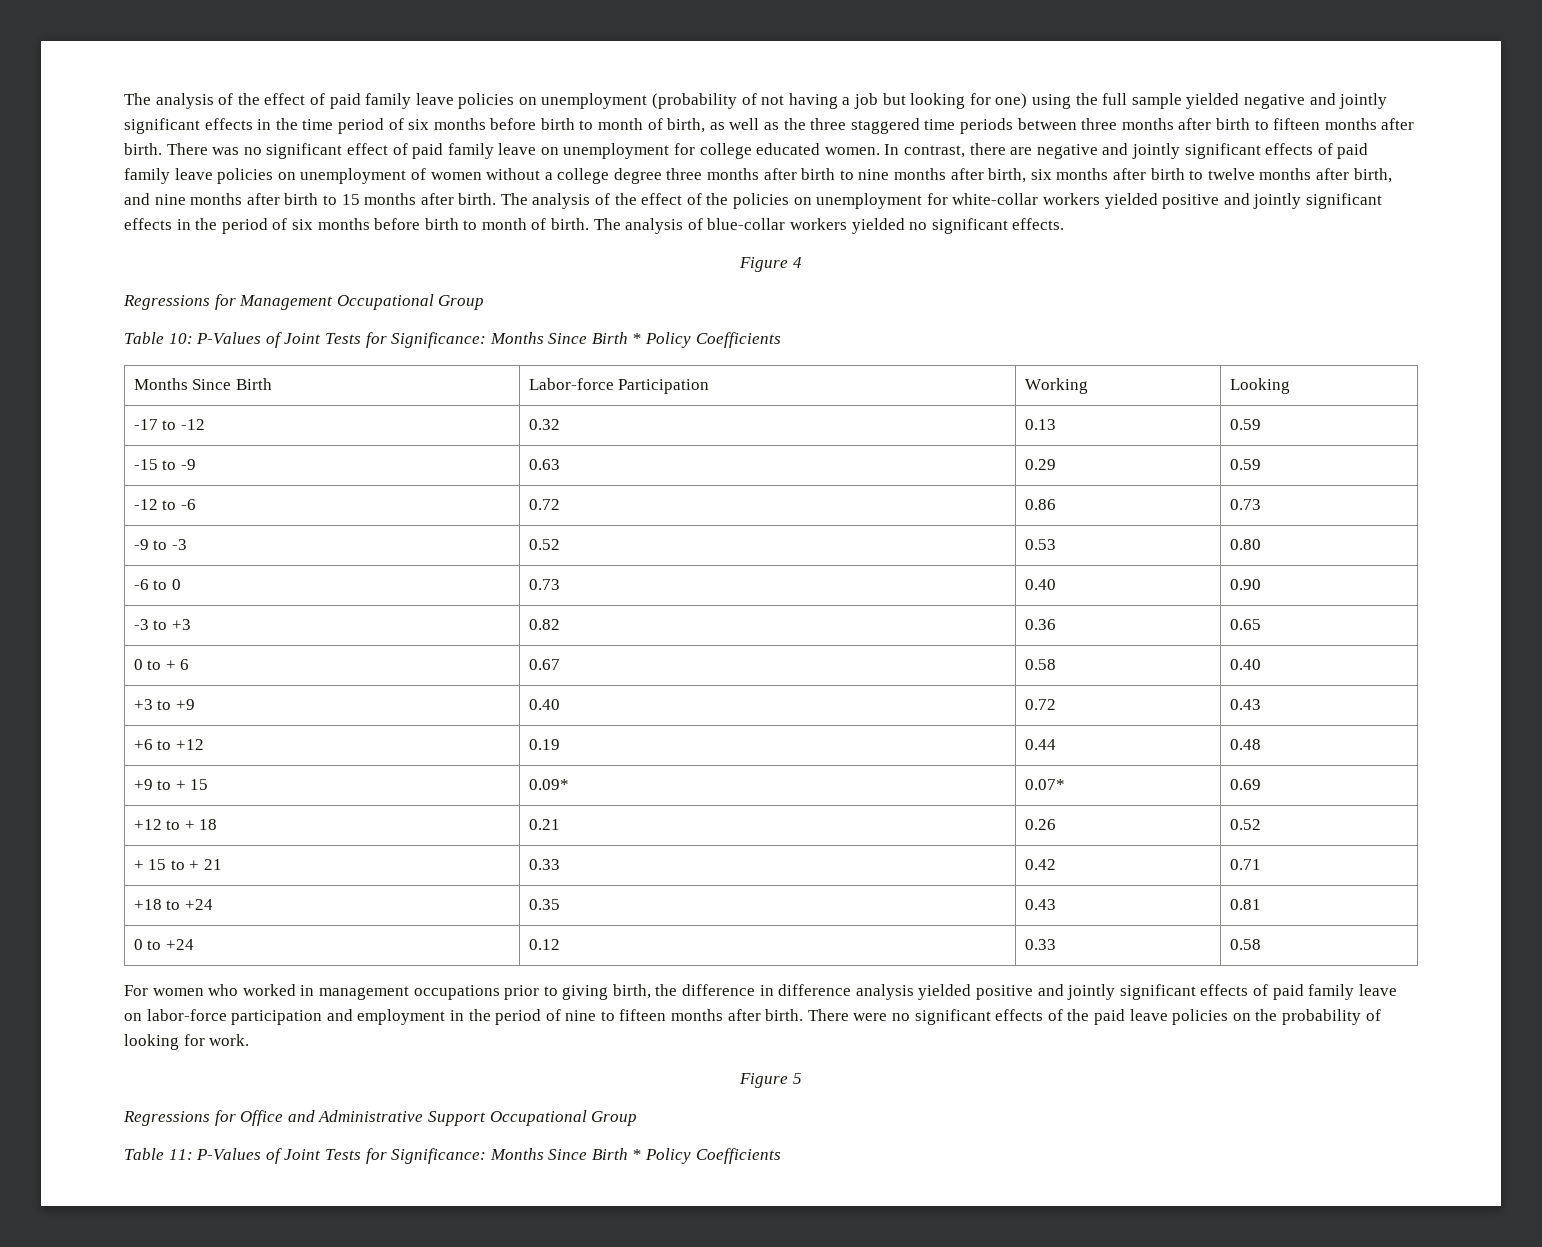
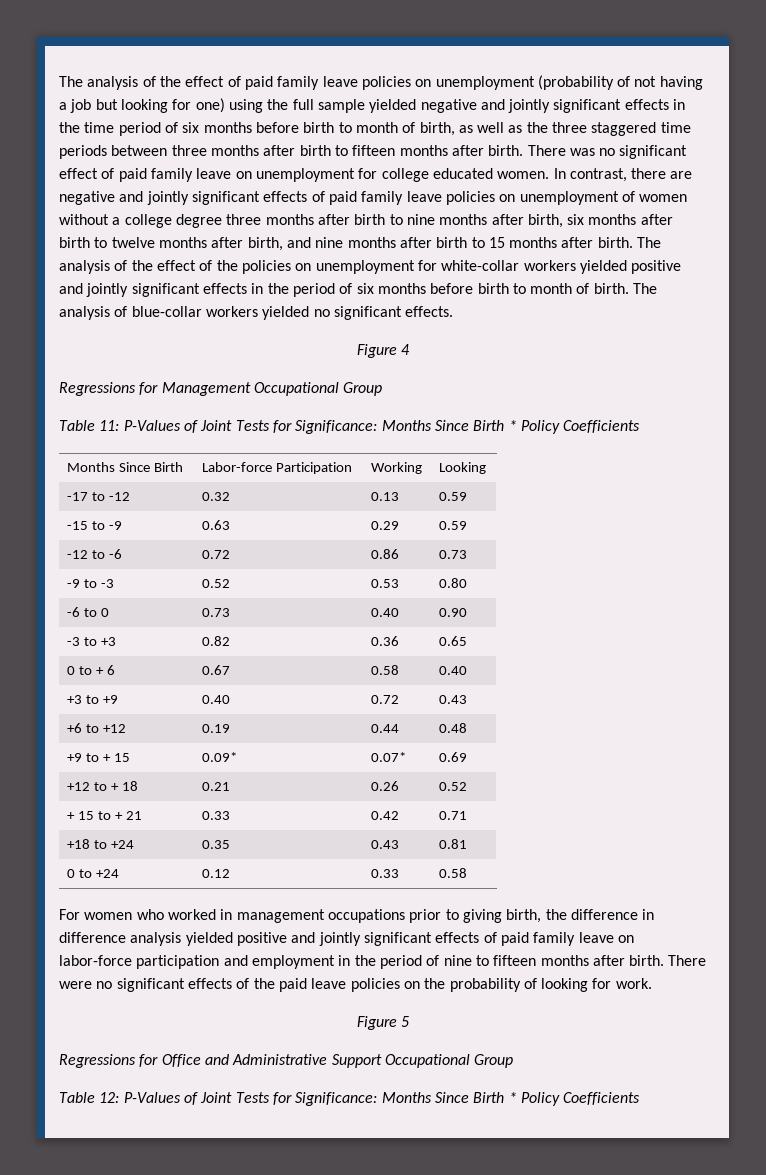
[168,333,193,344] 10: -> [99,420,120,431] 11:
[168,1149,193,1160] 11: -> [99,1092,120,1103] 12:

